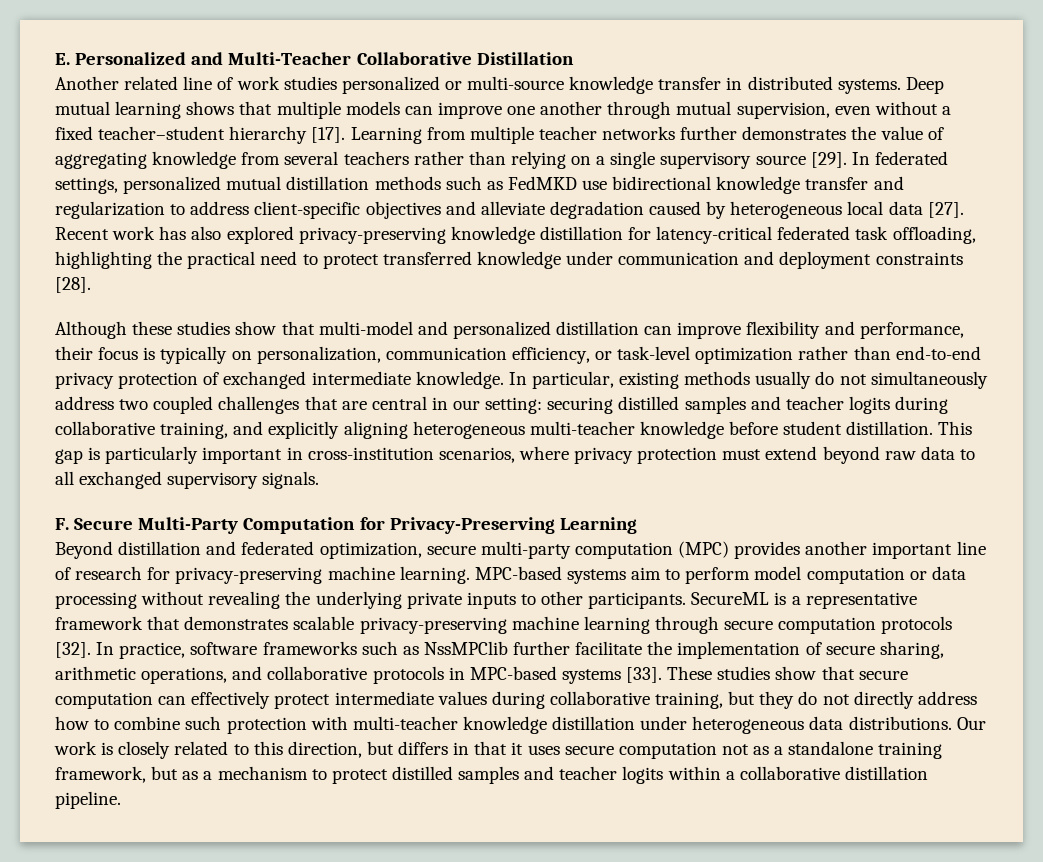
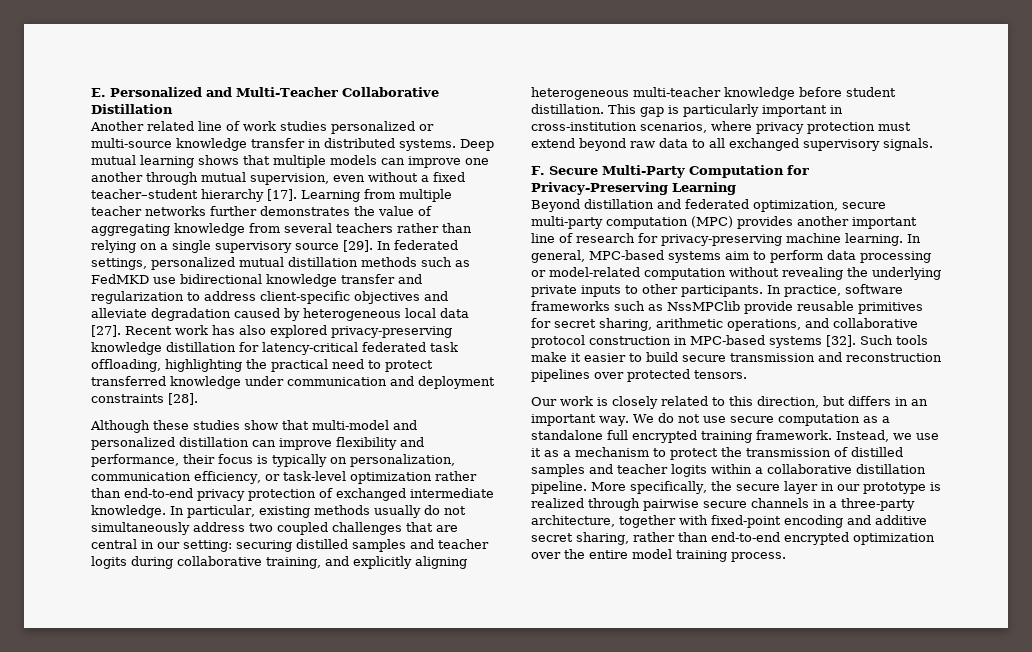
(470, 575) none -> [907,234,921,243] [531,250,585,263] In general,
[754,566,966,584] [55,592,137,609] model computation or data processing -> [827,250,931,263] [531,267,726,280] data processing or model-related computation
[691,592,917,609] [55,616,953,634] [55,642,91,658] SecureML is a representative framework that demonstrates scalable privacy-preserving machine learning through secure computation protocols [32]. -> (763, 291) none
[513,641,875,659] further facilitate the implementation of secure -> [744,301,923,314] [531,318,596,328] provide reusable primitives for secret
[372,666,444,684] protocols -> [531,335,671,348] protocol construction
[626,666,908,683] [55,691,977,709] [55,716,952,734] [33]. These studies show that secure computation can effectively protect intermediate values during collaborative training, but they do not directly address how to combine such protection with multi-teacher knowledge distillation under heterogeneous data distributions. -> [826,335,928,347] [531,352,942,362] [531,369,747,382] [32]. Such tools make it easier to build secure transmission and reconstruction pipelines over protected tensors. //
[474,741,749,759] that it uses secure computation not -> [911,399,928,406] [531,413,860,426] an important way. We do not use secure computation
[878,742,943,759] [55,766,179,783] training framework, but -> [607,430,939,443] [531,448,541,457] full encrypted training framework. Instead, we use it
(388, 776) none -> [721,447,848,457] the transmission of
(121, 800) none -> [591,481,941,494] [531,498,915,511] [531,515,927,528] [531,532,935,545] [531,549,786,562] More specifically, the secure layer in our prototype is realized through pairwise secure channels in a three-party architecture, together with fixed-point encoding and additive secret sharing, rather than end-to-end encrypted optimization over the entire model training process.

